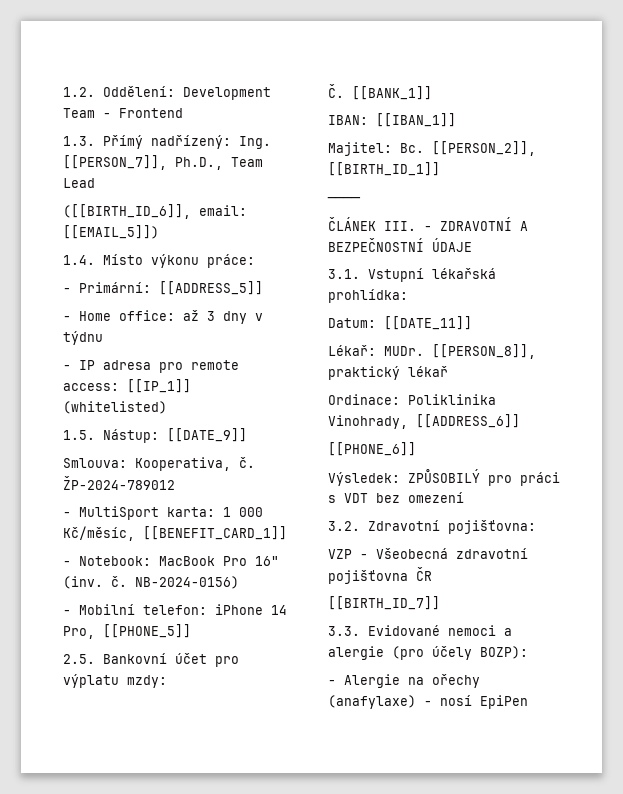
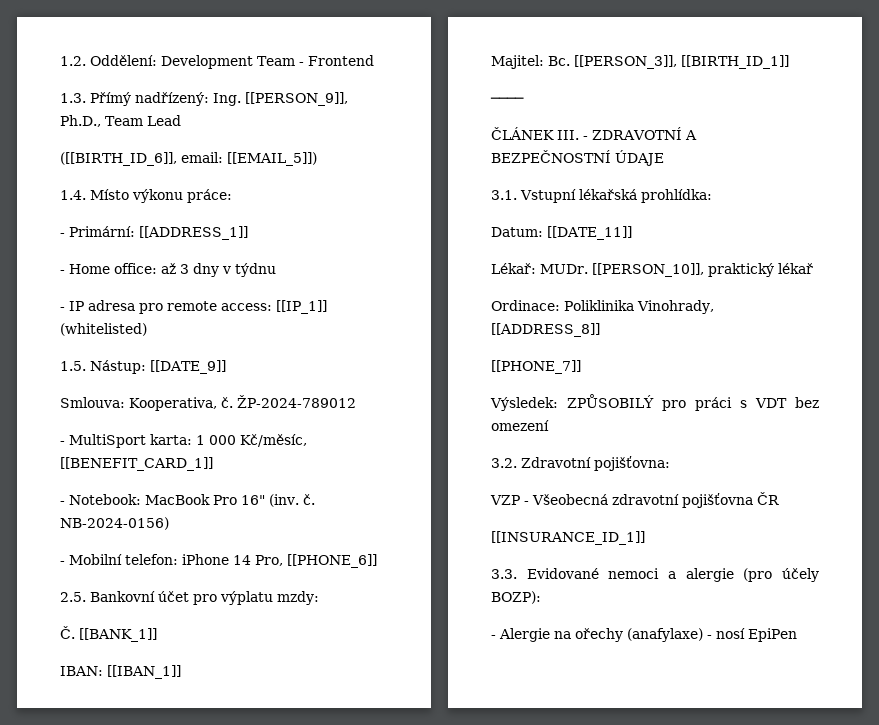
[63,155,167,170] [[PERSON_7]], -> [245,92,348,106] [[PERSON_9]],
[159,281,263,295] [[ADDRESS_5]] -> [139,226,248,240] [[ADDRESS_1]]
[103,624,191,638] [[PHONE_5]] -> [287,554,377,568] [[PHONE_6]]
[432,141,536,156] [[PERSON_2]], -> [574,55,677,69] [[PERSON_3]],
[432,344,536,359] [[PERSON_8]], -> [591,263,704,277] [[PERSON_10]],
[416,414,520,428] [328,442,416,456] [[ADDRESS_6]] // [[PHONE_6]] -> [491,323,600,337] [491,360,581,374] [[ADDRESS_8]] // [[PHONE_7]]
[328,596,440,610] [[BIRTH_ID_7]] -> [491,531,645,545] [[INSURANCE_ID_1]]

